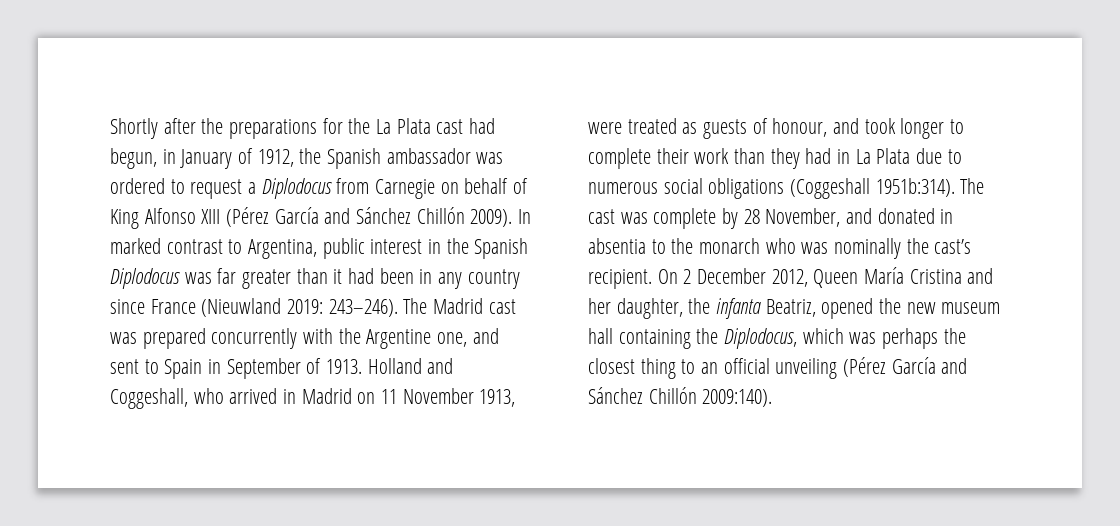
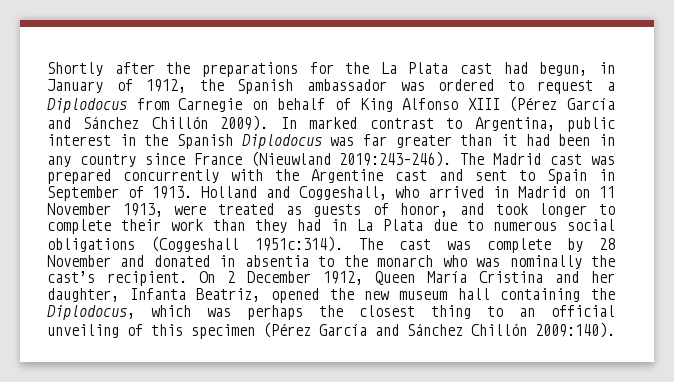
[287,299,398,317] 2019: 243–246). -> [339,151,452,167] 2019:243–246).
[437,332,468,347] one, -> [395,170,427,181] cast
[772,118,828,137] honour, -> [400,203,449,217] honor,
[875,178,955,197] 1951b:314). -> [255,236,343,252] 1951c:314).
[765,208,841,227] November, -> [47,255,111,267] November
[771,269,808,287] 2012, -> [323,271,363,285] 1912,
[688,298,762,319] the infanta -> [129,288,186,300] Infanta
(838, 368) none -> [127,324,255,339] of this specimen

